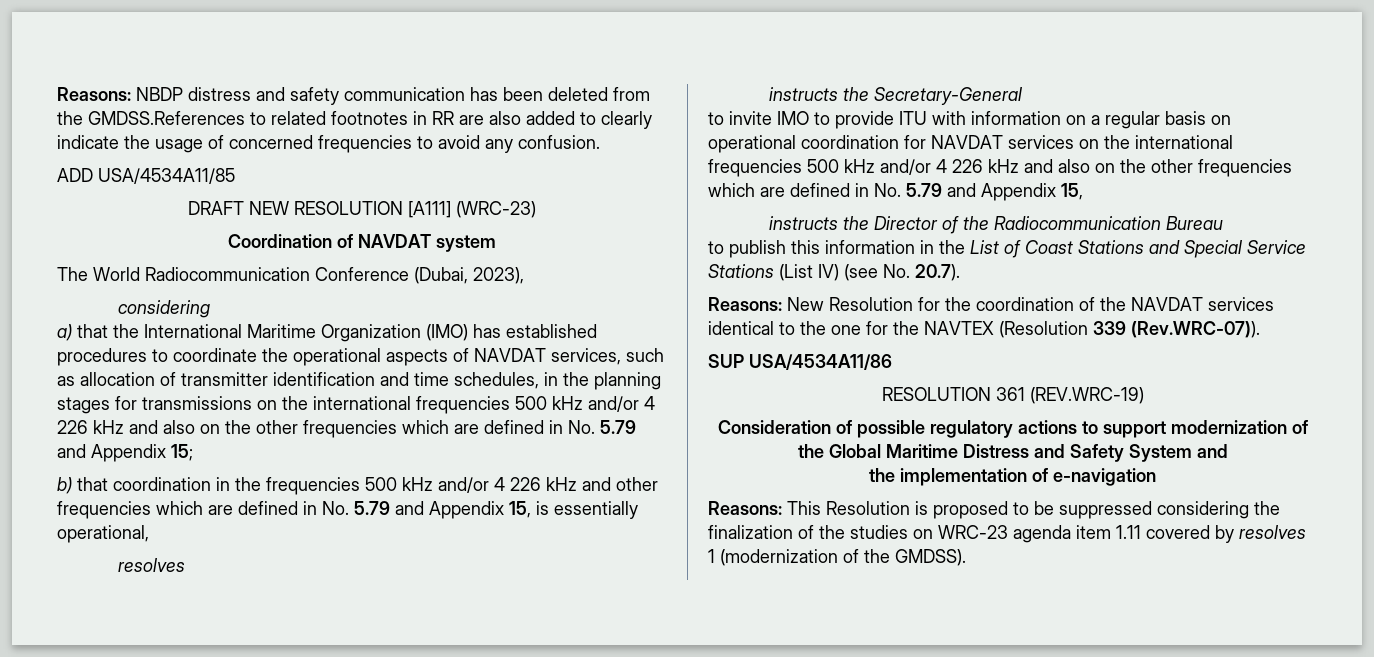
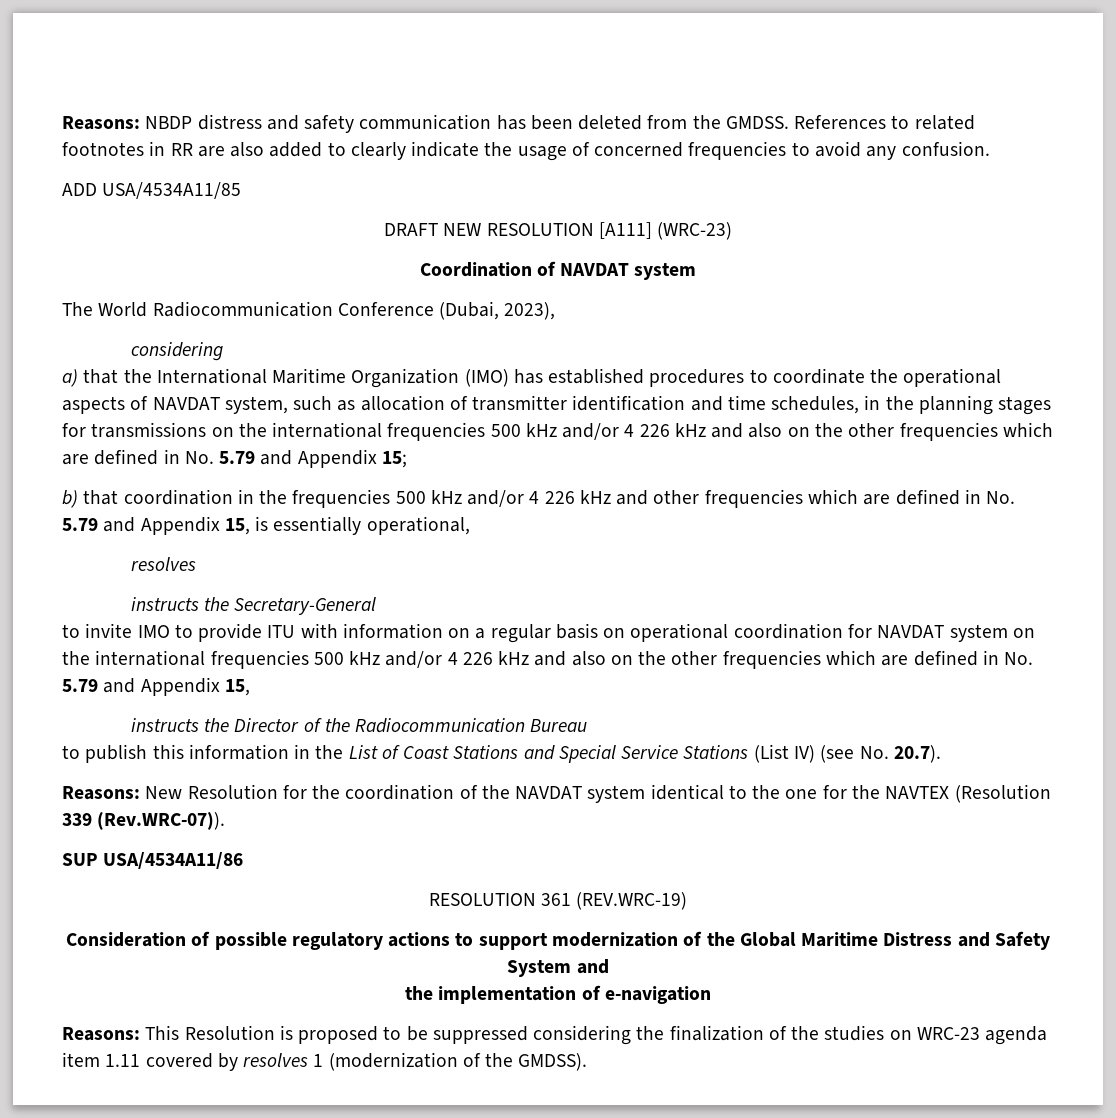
[88,111,245,125] GMDSS.References -> [725,115,887,129] GMDSS. References
[551,348,621,365] services, -> [224,396,288,414] system,
[1008,135,1074,149] services -> [949,624,1008,642] system
[1208,297,1274,311] services -> [587,785,646,803] system

